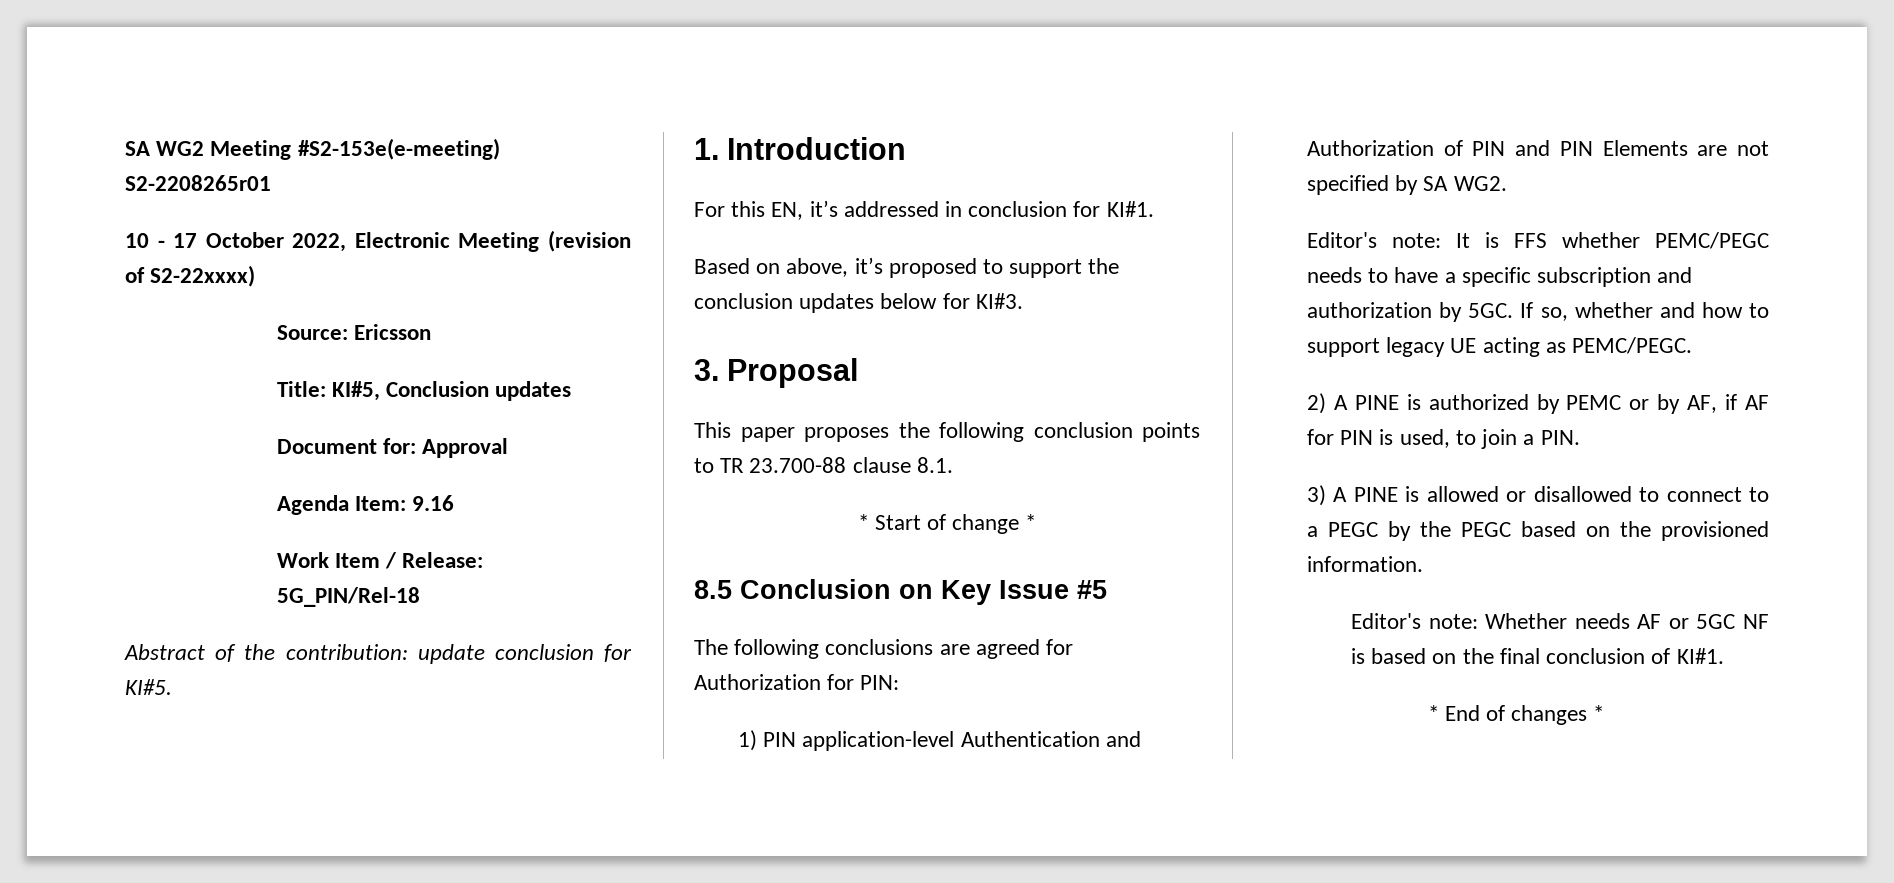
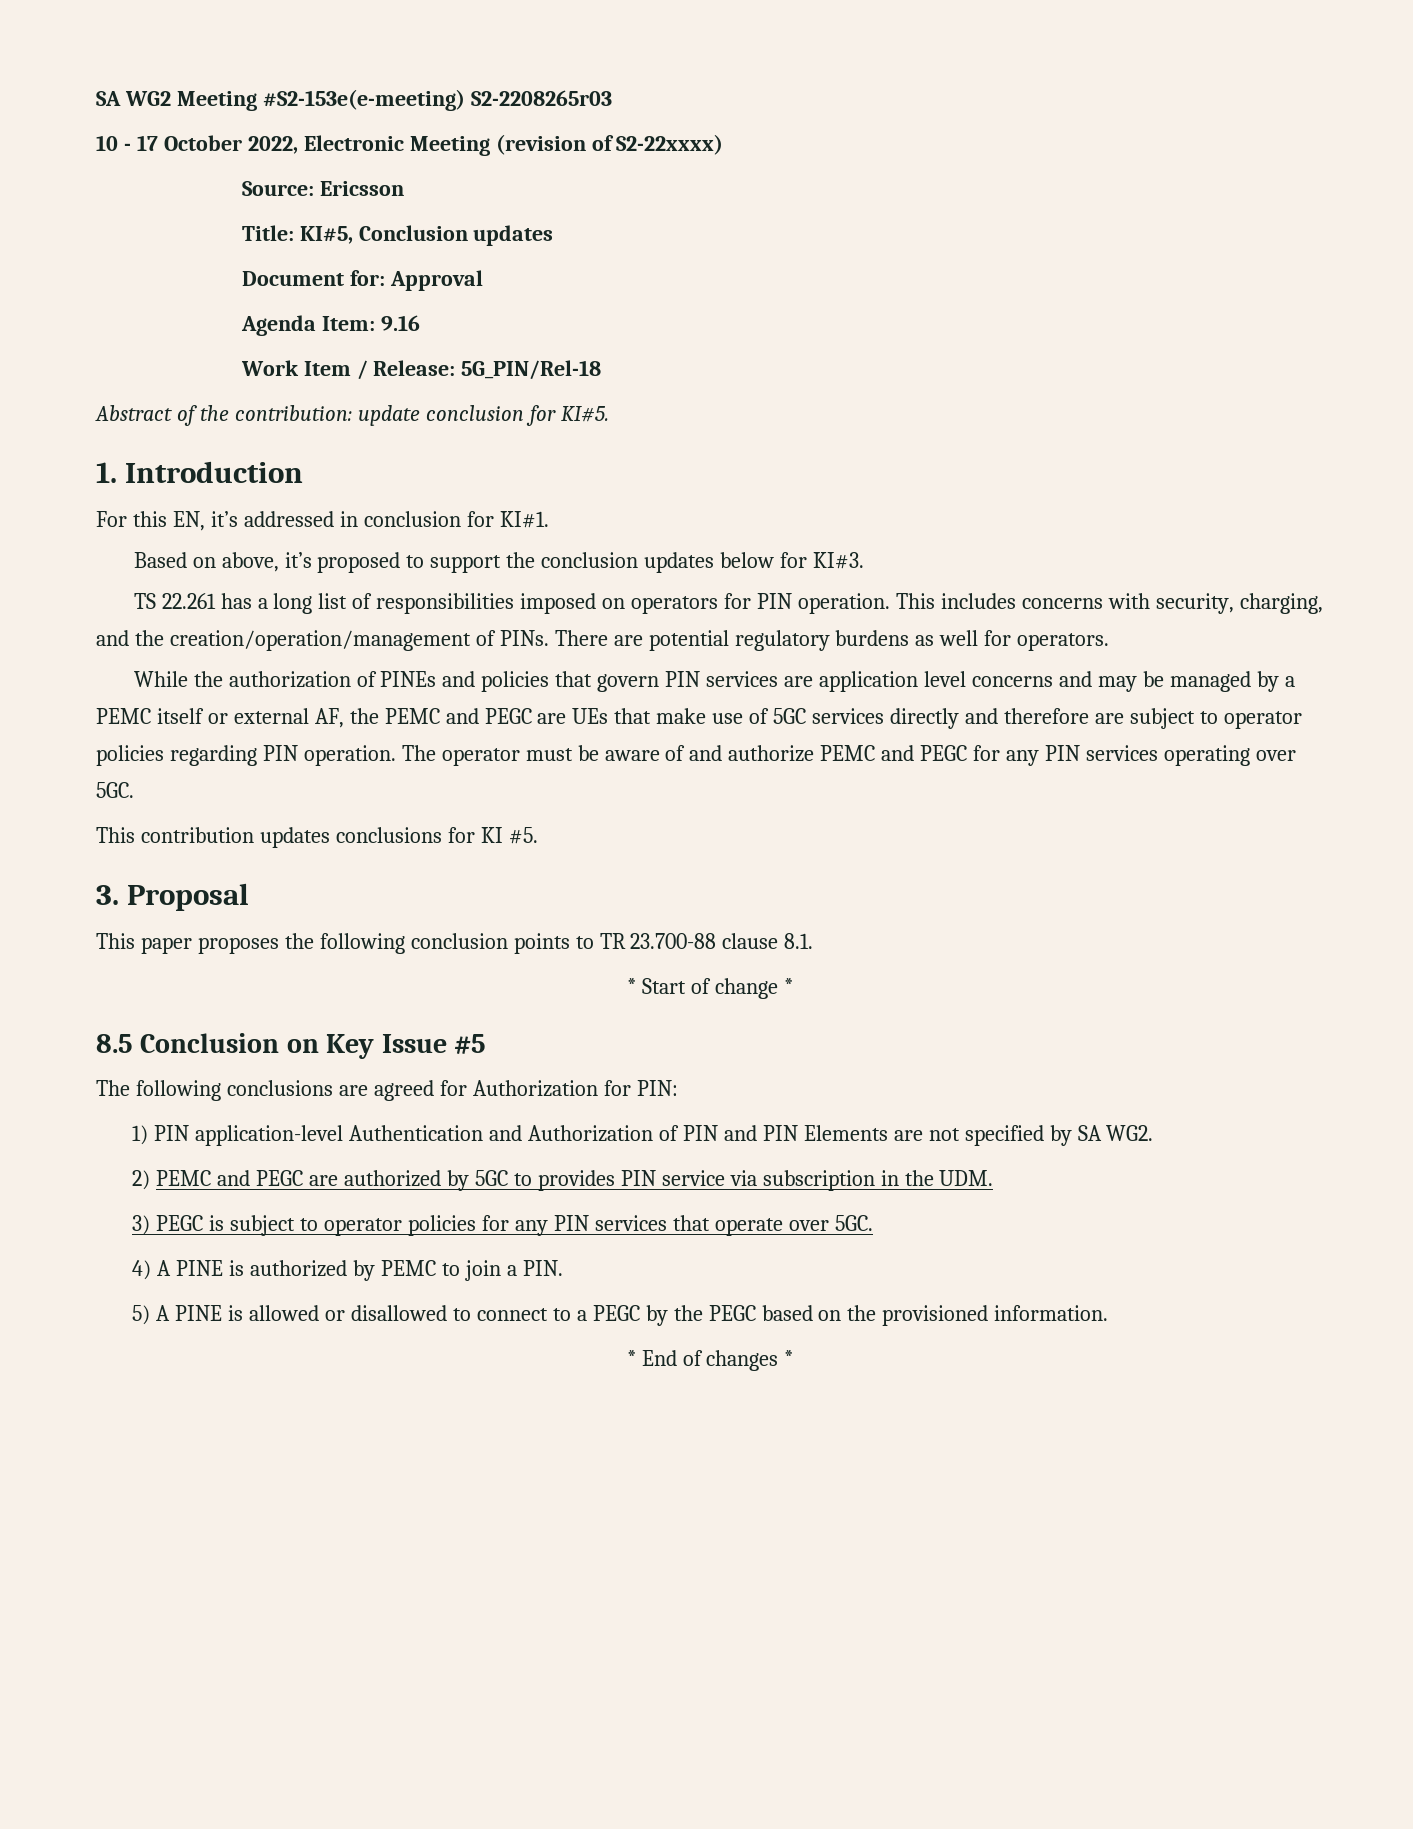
[125,175,271,191] S2-2208265r01 -> [470,90,612,106] S2-2208265r03
(1023, 301) none -> [133,593,1323,614] [96,630,1110,651] [133,671,1295,692] [96,708,1302,729] [96,745,1296,766] [96,782,134,798] [96,827,538,848] // TS 22.261 has a long list of responsibilities imposed on operators for PIN operation. This includes concerns with security, charging, and the creation/operation/management of PINs. There are potential regulatory burdens as well for operators. // While the authorization of PINEs and policies that govern PIN services are application level concerns and may be managed by a PEMC itself or external AF, the PEMC and PEGC are UEs that make use of 5GC services directly and therefore are subject to operator policies regarding PIN operation. The operator must be aware of and authorize PEMC and PEGC for any PIN services operating over 5GC. // This contribution updates conclusions for KI #5.
[1307,232,1769,249] [1307,267,1693,287] [1307,302,1769,322] [1307,337,1693,357] [1307,393,1327,414] Editor's note: It is FFS whether PEMC/PEGC needs to have a specific subscription and authorization by 5GC. If so, whether and how to support legacy UE acting as PEMC/PEGC. // 2) -> [132,1170,994,1191] [132,1215,873,1236] [132,1260,152,1280] 2) PEMC and PEGC are authorized by 5GC to provides PIN service via subscription in the UDM. // 3) PEGC is subject to operator policies for any PIN services that operate over 5GC. // 4)
[1629,394,1769,414] [1307,429,1450,448] or by AF, if AF for PIN is used, -> (437, 1268) none
[1307,485,1327,506] 3) -> [132,1305,151,1325] 5)
[1351,613,1769,629] [1351,648,1724,664] // Editor's note: Whether needs AF or 5GC NF is based on the final conclusion of KI#1. -> (1109, 1313) none

